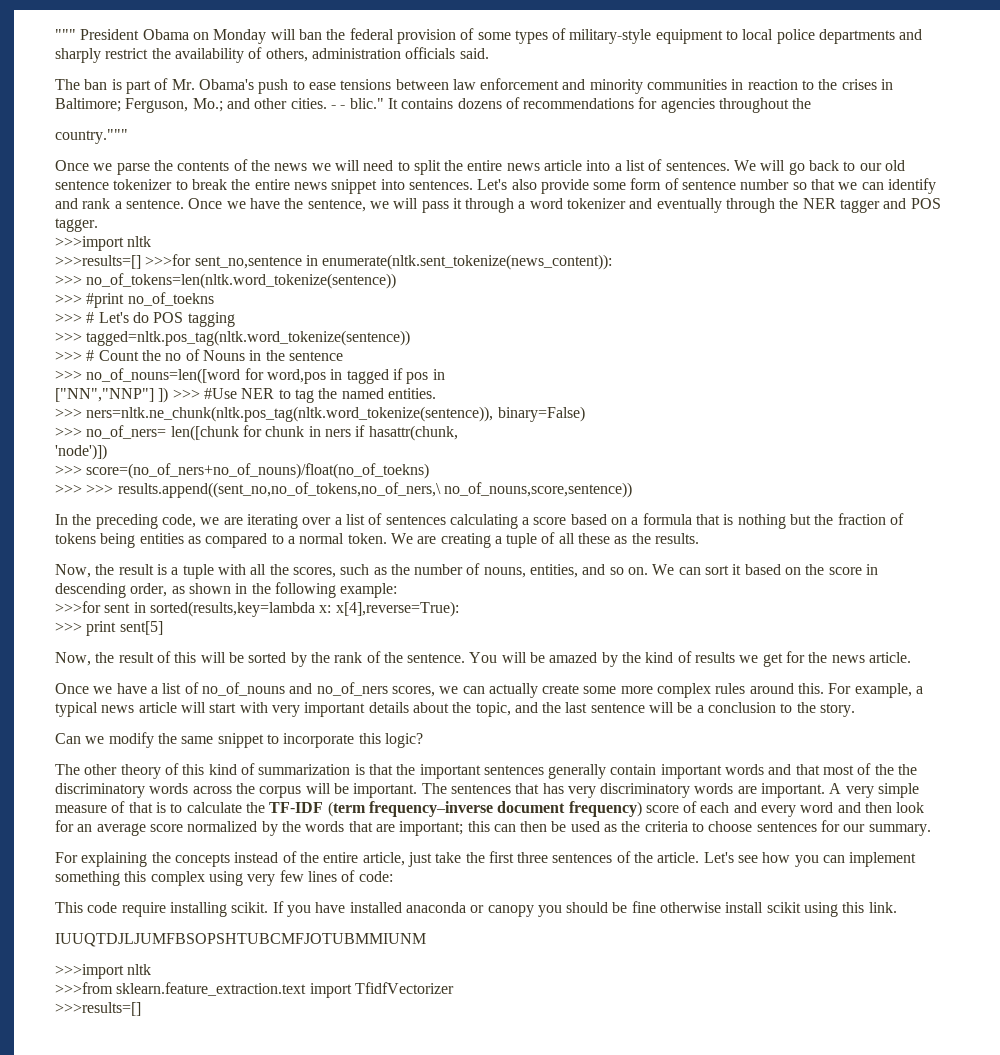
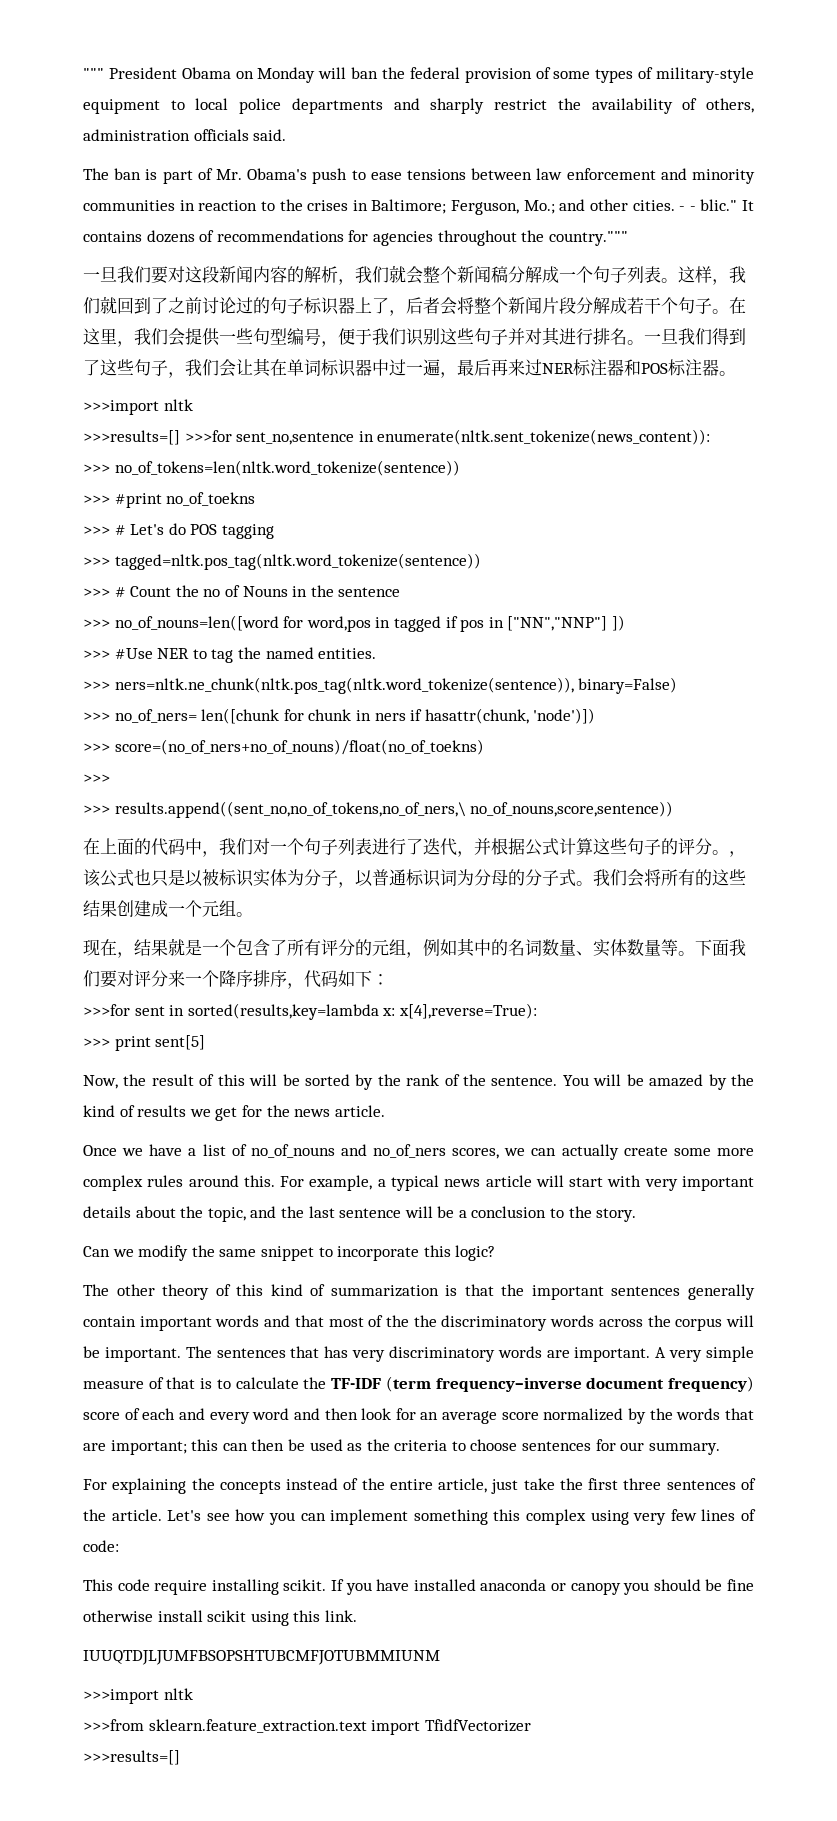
(812, 103) // -> (545, 236) none
[55,159,905,175] [55,178,937,194] [55,198,941,213] [55,218,98,232] Once we parse the contents of the news we will need to split the entire news article into a list of sentences. We will go back to our old sentence tokenizer to break the entire news snippet into sentences. Let's also provide some form of sentence number so that we can identify and rank a sentence. Once we have the sentence, we will pass it through a word tokenizer and eventually through the NER tagger and POS tagger. -> [83,265,746,285] [83,296,746,316] [83,327,746,347] [83,358,736,378] 一旦我们要对这段新闻内容的解析，我们就会整个新闻稿分解成一个句子列表。这样，我们就回到了之前讨论过的句子标识器上了，后者会将整个新闻片段分解成若干个句子。在这里，我们会提供一些句型编号，便于我们识别这些句子并对其进行排名。一旦我们得到了这些句子，我们会让其在单词标识器中过一遍，最后再来过NER标注器和POS标注器。
(445, 374) // -> (504, 622) none
(169, 395) none -> (625, 623) //
(458, 433) // -> (529, 716) none
(82, 489) none -> (110, 778) //
[55,513,905,529] [55,532,700,548] [55,563,878,579] [55,582,398,598] In the preceding code, we are iterating over a list of sentences calculating a score based on a formula that is nothing but the fraction of tokens being entities as compared to a normal token. We are creating a tuple of all these as the results. // Now, the result is a tuple with all the scores, such as the number of nouns, entities, and so on. We can sort it based on the score in descending order, as shown in the following example: -> [83,838,746,857] [83,869,746,888] [83,900,253,917] [83,938,746,958] [83,970,389,989] 在上面的代码中，我们对一个句子列表进行了迭代，并根据公式计算这些句子的评分。，该公式也只是以被标识实体为分子，以普通标识词为分母的分子式。我们会将所有的这些结果创建成一个元组。 // 现在，结果就是一个包含了所有评分的元组，例如其中的名词数量、实体数量等。下面我们要对评分来一个降序排序，代码如下：

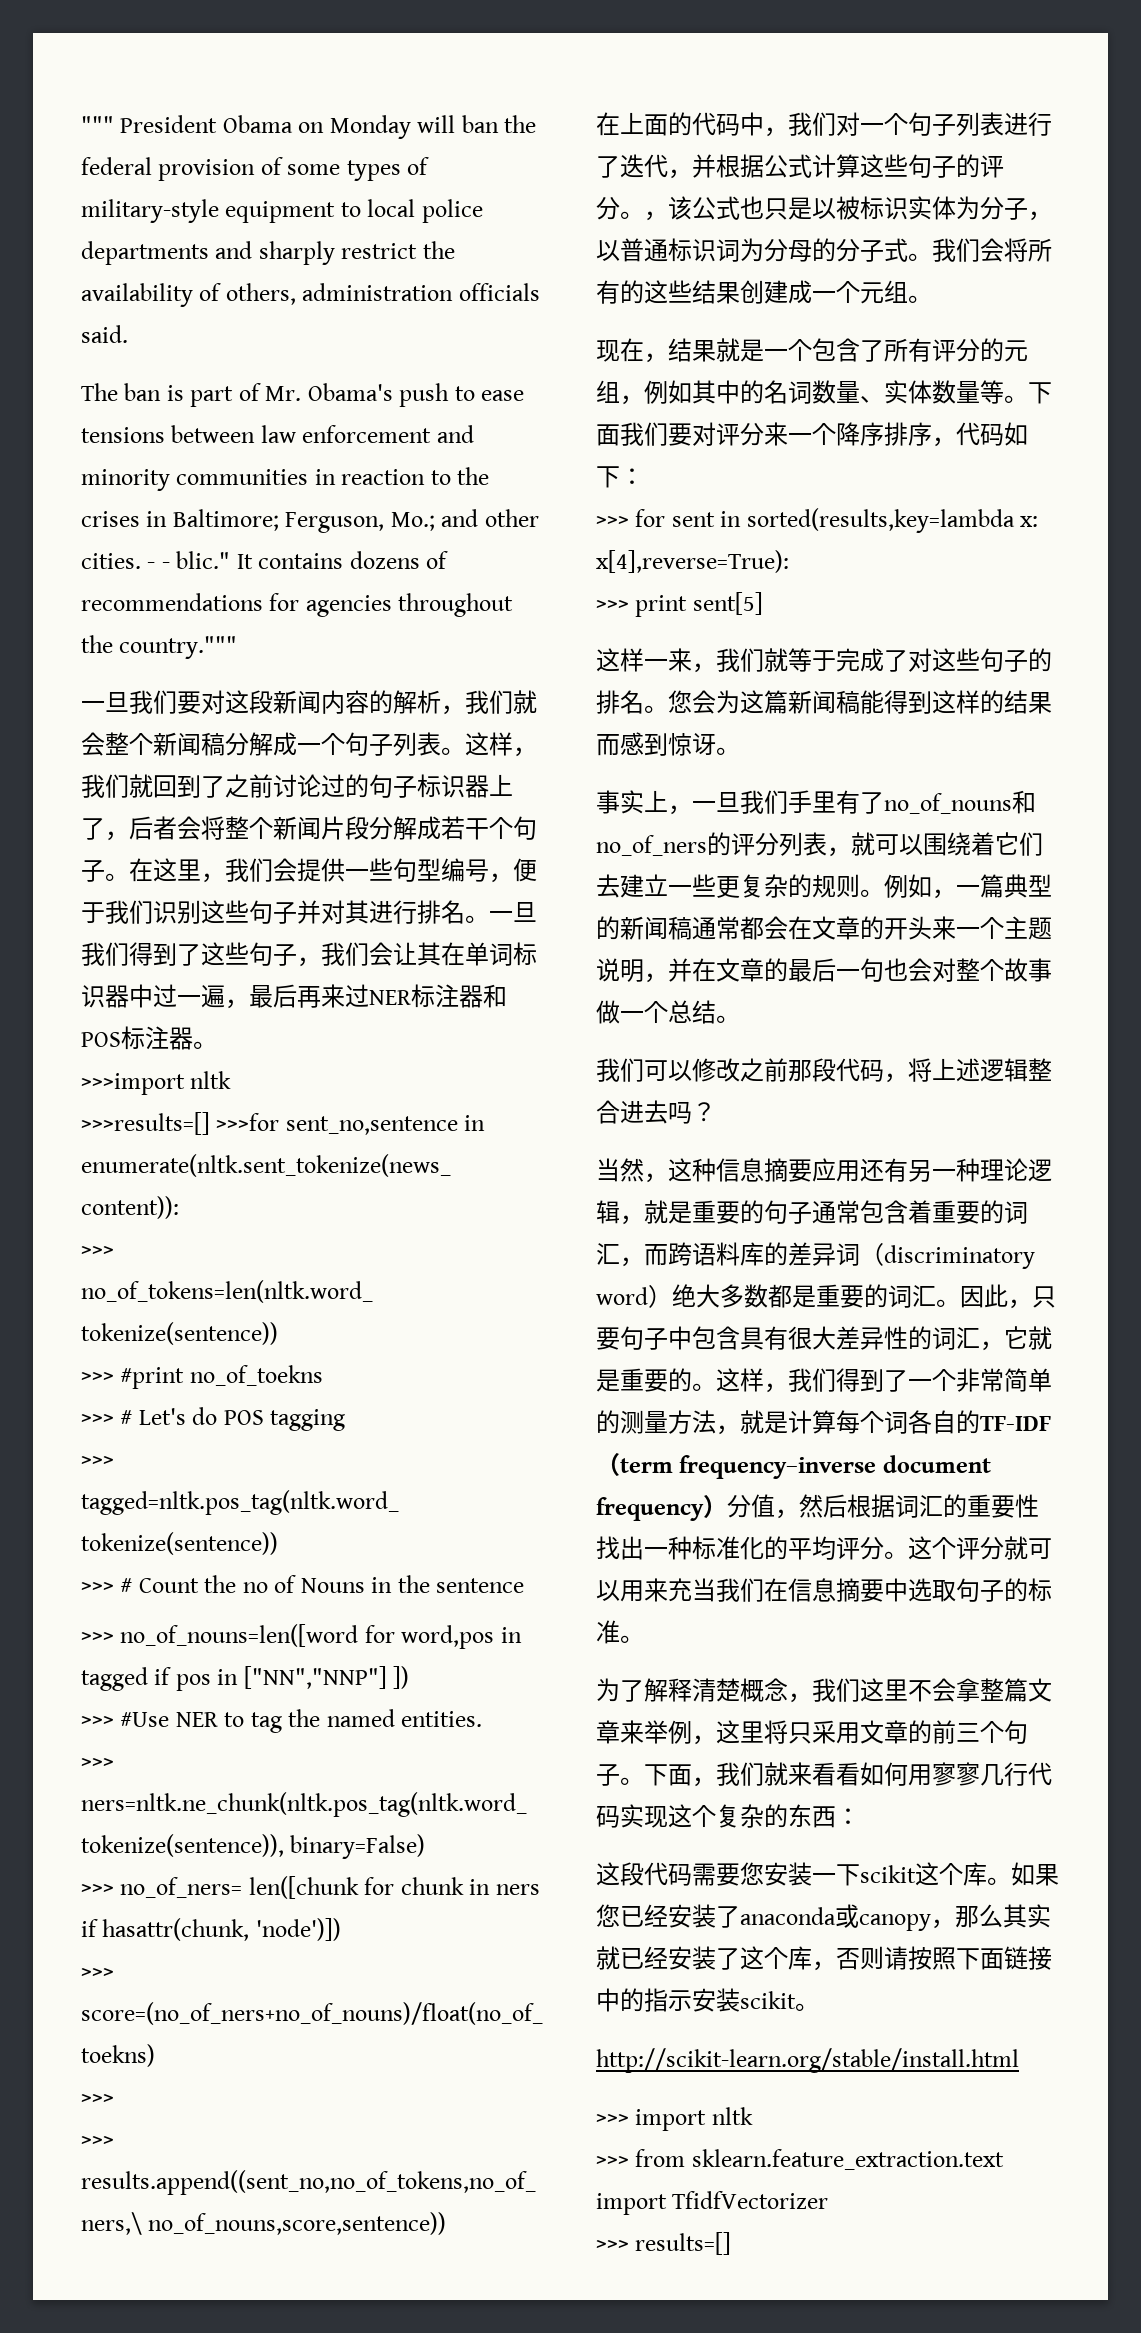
[83,1004,130,1016] >>>for -> [596,509,666,527] >>> for
[83,1074,755,1090] [83,1105,385,1121] [83,1144,754,1160] [83,1175,755,1191] [83,1206,637,1222] [83,1245,496,1261] [83,1284,755,1300] [83,1315,754,1331] [83,1346,754,1362] [83,1376,754,1392] [83,1408,754,1424] [83,1439,720,1455] [83,1478,756,1494] [83,1509,757,1525] [83,1540,119,1552] [83,1579,755,1595] [83,1610,357,1626] [83,1650,440,1665] [83,1688,193,1704] [83,1719,144,1731] Now, the result of this will be sorted by the rank of the sentence. You will be amazed by the kind of results we get for the news article. // Once we have a list of no_of_nouns and no_of_ners scores, we can actually create some more complex rules around this. For example, a typical news article will start with very important details about the topic, and the last sentence will be a conclusion to the story. // Can we modify the same snippet to incorporate this logic? // The other theory of this kind of summarization is that the important sentences generally contain important words and that most of the the discriminatory words across the corpus will be important. The sentences that has very discriminatory words are important. A very simple measure of that is to calculate the TF-IDF (term frequency–inverse document frequency) score of each and every word and then look for an average score normalized by the words that are important; this can then be used as the criteria to choose sentences for our summary. // For explaining the concepts instead of the entire article, just take the first three sentences of the article. Let's see how you can implement something this complex using very few lines of code: // This code require installing scikit. If you have installed anaconda or canopy you should be fine otherwise install scikit using this link. // IUUQTDJLJUMFBSOPSHTUBCMFJOTUBMMIUNM // >>>import nltk // >>>from -> [596,648,1052,673] [596,690,1052,714] [596,732,740,756] [596,790,1036,815] [596,832,1043,857] [596,874,1052,899] [596,916,1052,940] [596,958,1052,983] [596,1000,740,1024] [596,1058,1052,1083] [596,1100,716,1124] [596,1158,1052,1183] [596,1200,1028,1225] [596,1242,1035,1269] [596,1284,1056,1309] [596,1326,1052,1351] [596,1368,1052,1393] [596,1410,1051,1435] [596,1452,991,1479] [596,1494,1039,1521] [596,1536,1052,1560] [596,1578,1052,1602] [596,1620,644,1644] [596,1678,1052,1703] [596,1720,1028,1745] [596,1762,1052,1787] [596,1804,860,1828] [596,1862,1059,1886] [596,1904,1051,1931] [596,1946,1052,1971] [596,1988,819,2012] [596,2048,1019,2073] [596,2107,753,2131] [596,2149,686,2167] 这样一来，我们就等于完成了对这些句子的排名。您会为这篇新闻稿能得到这样的结果而感到惊讶。 // 事实上，一旦我们手里有了no_of_nouns和no_of_ners的评分列表，就可以围绕着它们去建立一些更复杂的规则。例如，一篇典型的新闻稿通常都会在文章的开头来一个主题说明，并在文章的最后一句也会对整个故事做一个总结。 // 我们可以修改之前那段代码，将上述逻辑整合进去吗？ // 当然，这种信息摘要应用还有另一种理论逻辑，就是重要的句子通常包含着重要的词汇，而跨语料库的差异词（discriminatory word）绝大多数都是重要的词汇。因此，只要句子中包含具有很大差异性的词汇，它就是重要的。这样，我们得到了一个非常简单的测量方法，就是计算每个词各自的TF-IDF（term frequency–inverse document frequency）分值，然后根据词汇的重要性找出一种标准化的平均评分。这个评分就可以用来充当我们在信息摘要中选取句子的标准。 // 为了解释清楚概念，我们这里不会拿整篇文章来举例，这里将只采用文章的前三个句子。下面，我们就来看看如何用寥寥几行代码实现这个复杂的东西： // 这段代码需要您安装一下scikit这个库。如果您已经安装了anaconda或canopy，那么其实就已经安装了这个库，否则请按照下面链接中的指示安装scikit。 // http://scikit-learn.org/stable/install.html // >>> import nltk // >>> from
[83,1750,180,1765] >>>results=[] -> [596,2232,732,2255] >>> results=[]

